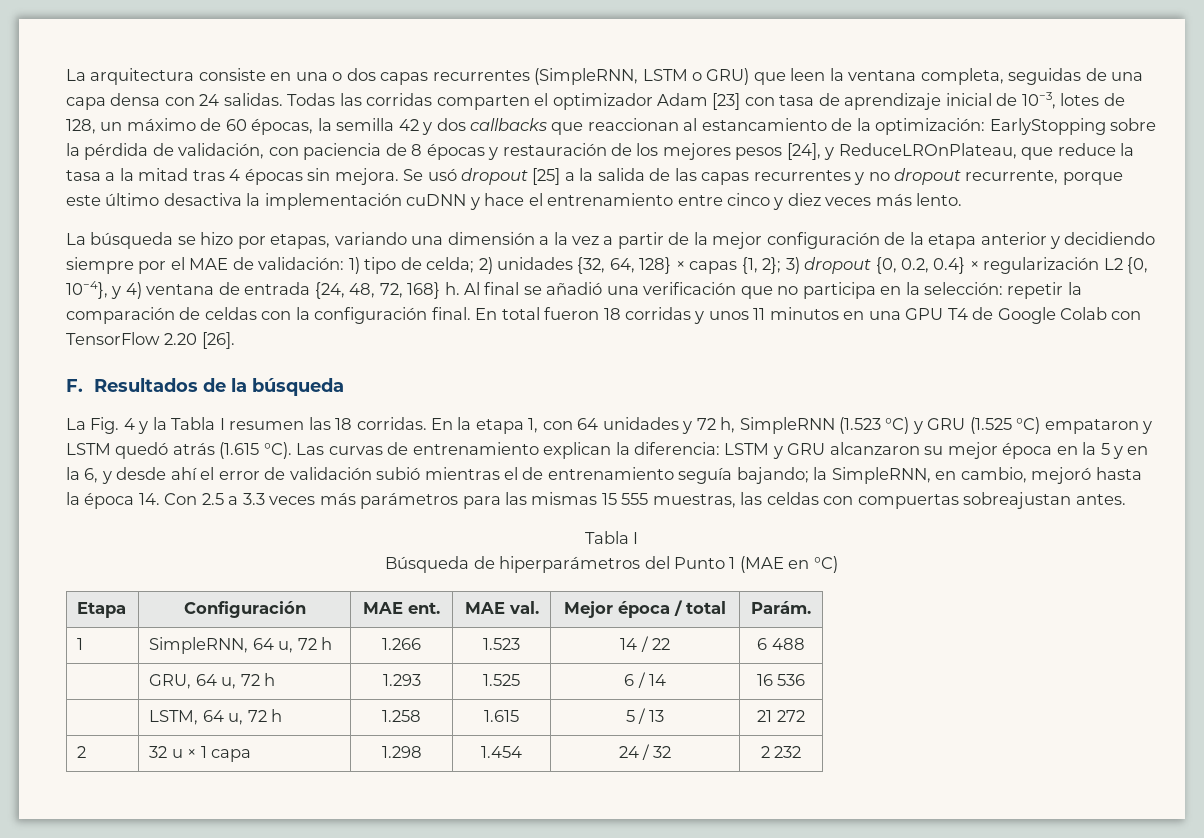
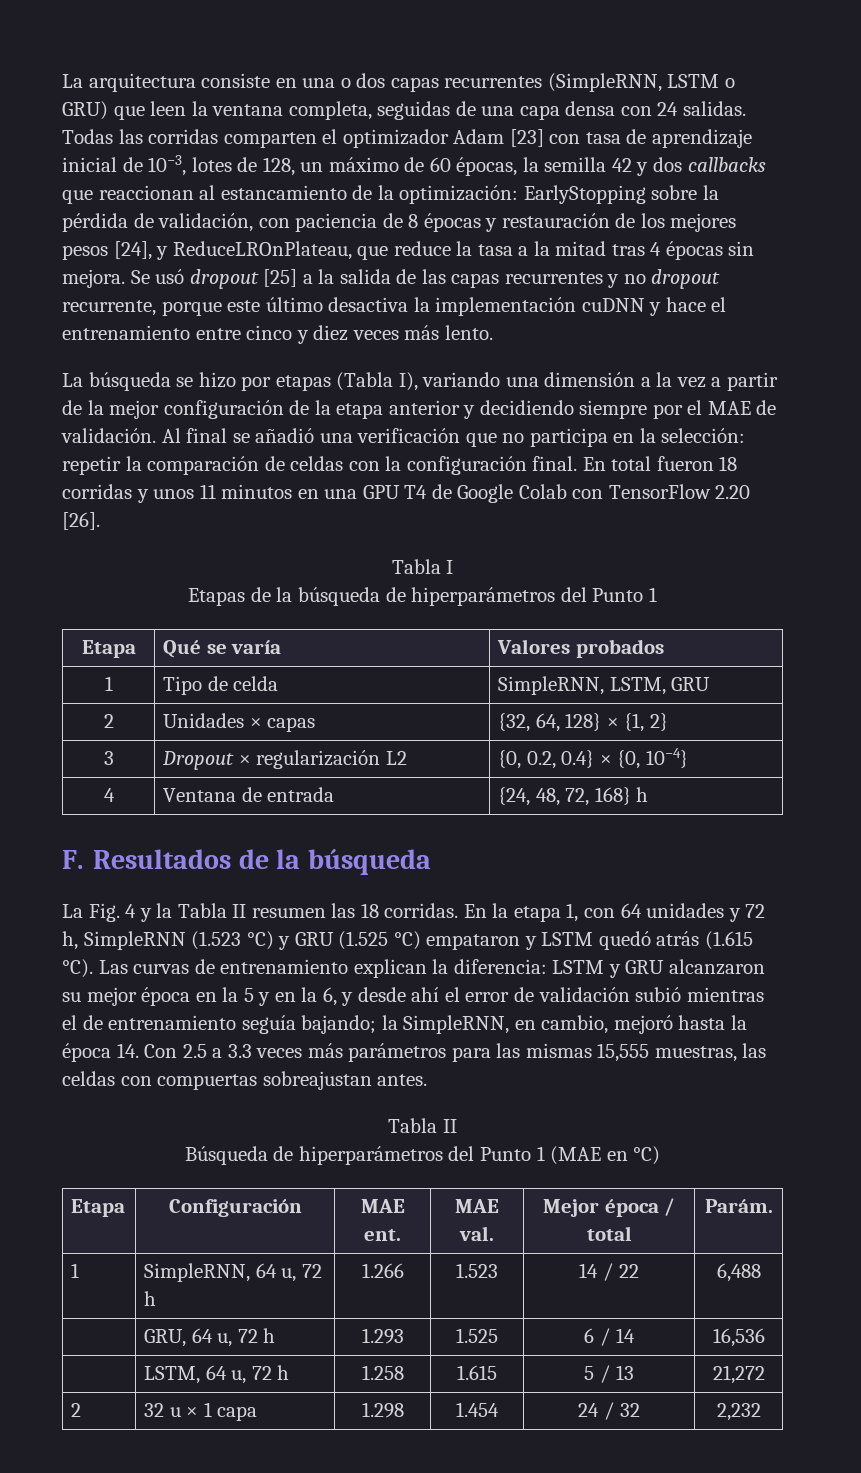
[270,234,331,249] etapas, -> [275,372,418,391] etapas (Tabla I),
[258,257,1149,274] [66,281,460,299] validación: 1) tipo de celda; 2) unidades {32, 64, 128} × capas {1, 2}; 3) dropout {0, 0.2, 0.4} × regularización L2 {0, 10−4}, y 4) ventana de entrada {24, 48, 72, 168} h. -> [61,428,156,443] validación.
(235, 340) none -> [391,559,454,574] [188,587,657,606] [81,640,136,658] [163,640,282,658] [497,639,664,658] [104,676,113,691] [163,676,279,695] [498,676,711,695] [103,714,114,728] [163,713,316,732] [498,713,668,732] [103,751,114,765] [162,750,407,770] [498,748,688,769] [103,788,115,802] [163,787,335,802] [498,787,649,806] // Tabla I // Etapas de la búsqueda de hiperparámetros del Punto 1 // Etapa | Qué se varía | Valores probados // 1 | Tipo de celda | SimpleRNN, LSTM, GRU // 2 | Unidades × capas | {32, 64, 128} × {1, 2} // 3 | Dropout × regularización L2 | {0, 0.2, 0.4} × {0, 10−4} // 4 | Ventana de entrada | {24, 48, 72, 168} h
[219,418,225,430] I -> [232,904,247,918] II
[601,493,649,505] 15 555 -> [597,1043,650,1062] 15,555
[633,532,639,544] I -> [442,1119,457,1133] II
[757,638,805,650] 6 488 -> [716,1263,761,1282] 6,488
[756,674,806,686] 16 536 -> [712,1328,765,1347] 16,536
[757,710,805,722] 21 272 -> [712,1365,765,1384] 21,272
[760,746,802,758] 2 232 -> [716,1403,761,1421] 2,232

